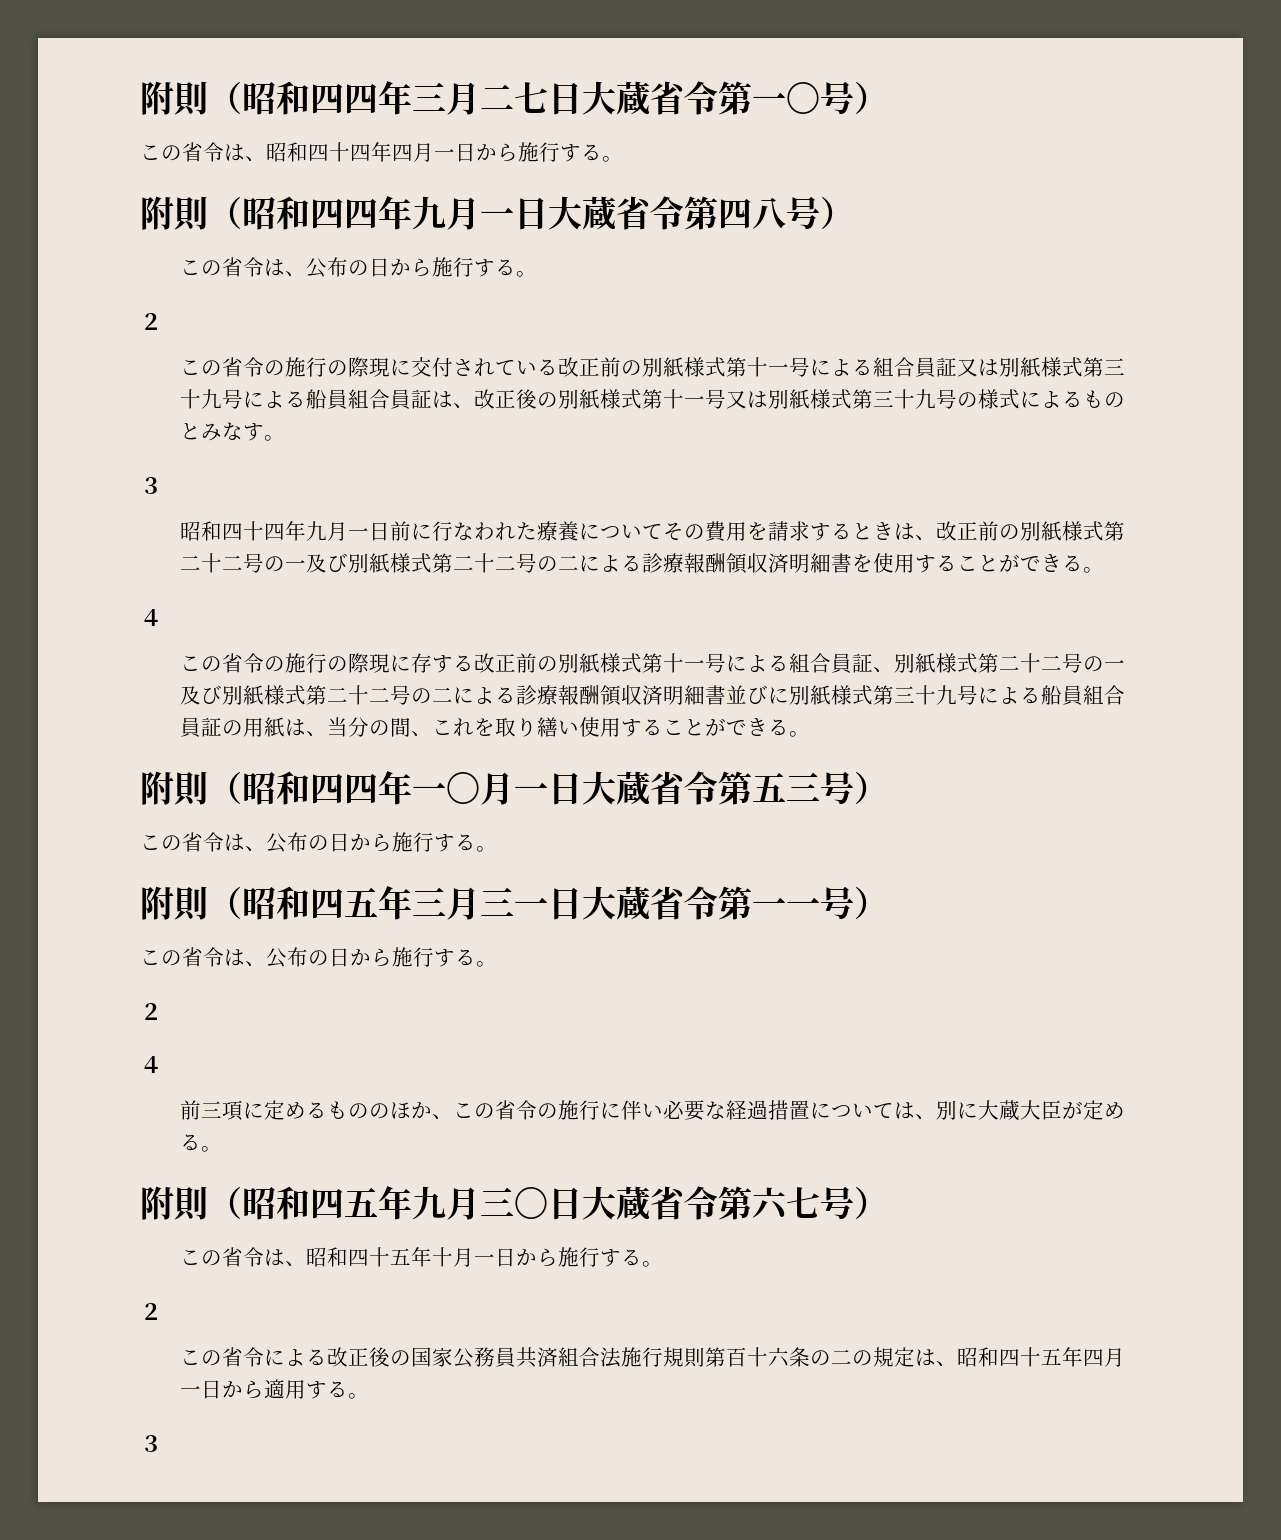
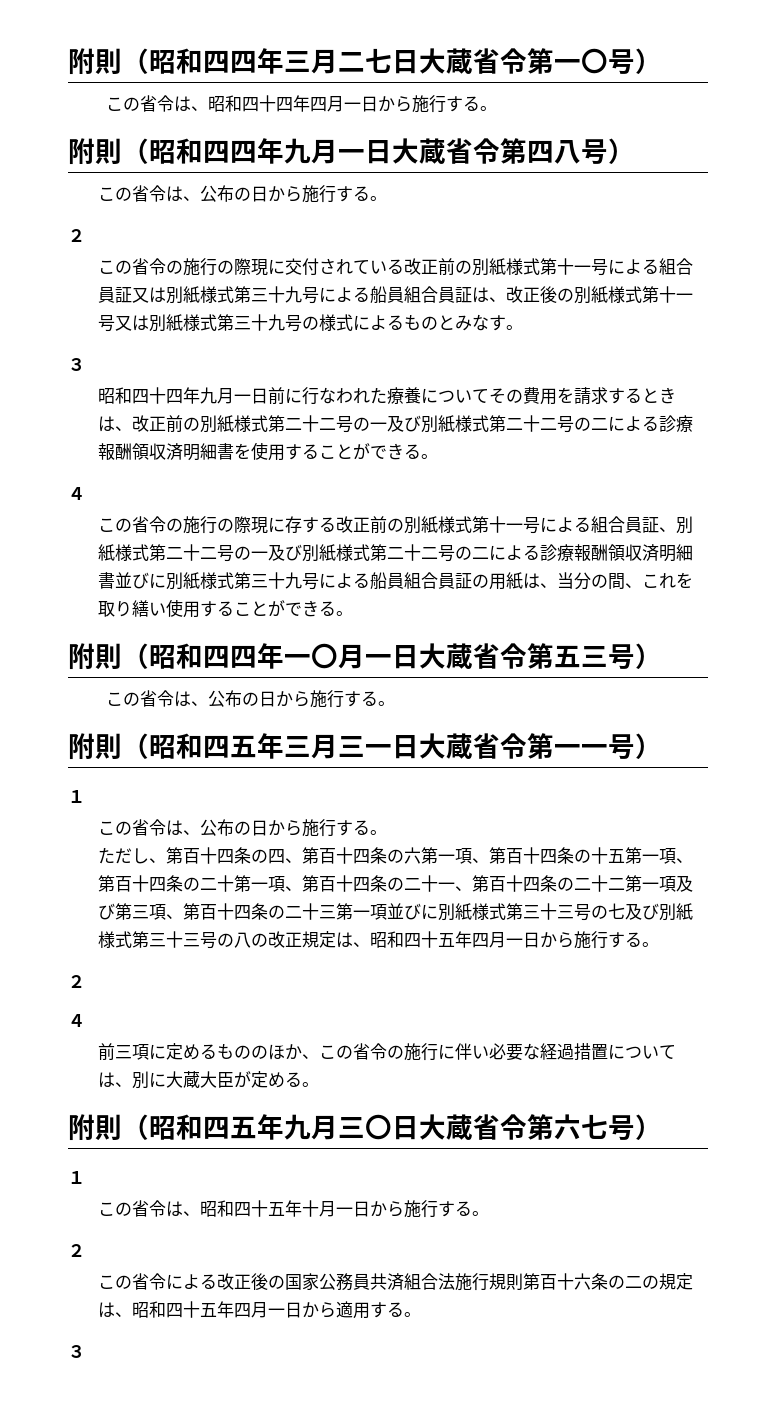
[140,947,497,968] // この省令は、公布の日から施行する。 -> [68,790,85,803] [98,819,388,837] [98,847,694,864] [98,875,694,892] [98,903,694,921] [98,931,660,949] // １ // この省令は、公布の日から施行する。 // ただし、第百十四条の四、第百十四条の六第一項、第百十四条の十五第一項、第百十四条の二十第一項、第百十四条の二十一、第百十四条の二十二第一項及び第三項、第百十四条の二十三第一項並びに別紙様式第三十三号の七及び別紙様式第三十三号の八の改正規定は、昭和四十五年四月一日から施行する。
(888, 1202) none -> [68,1171,85,1184] // １

